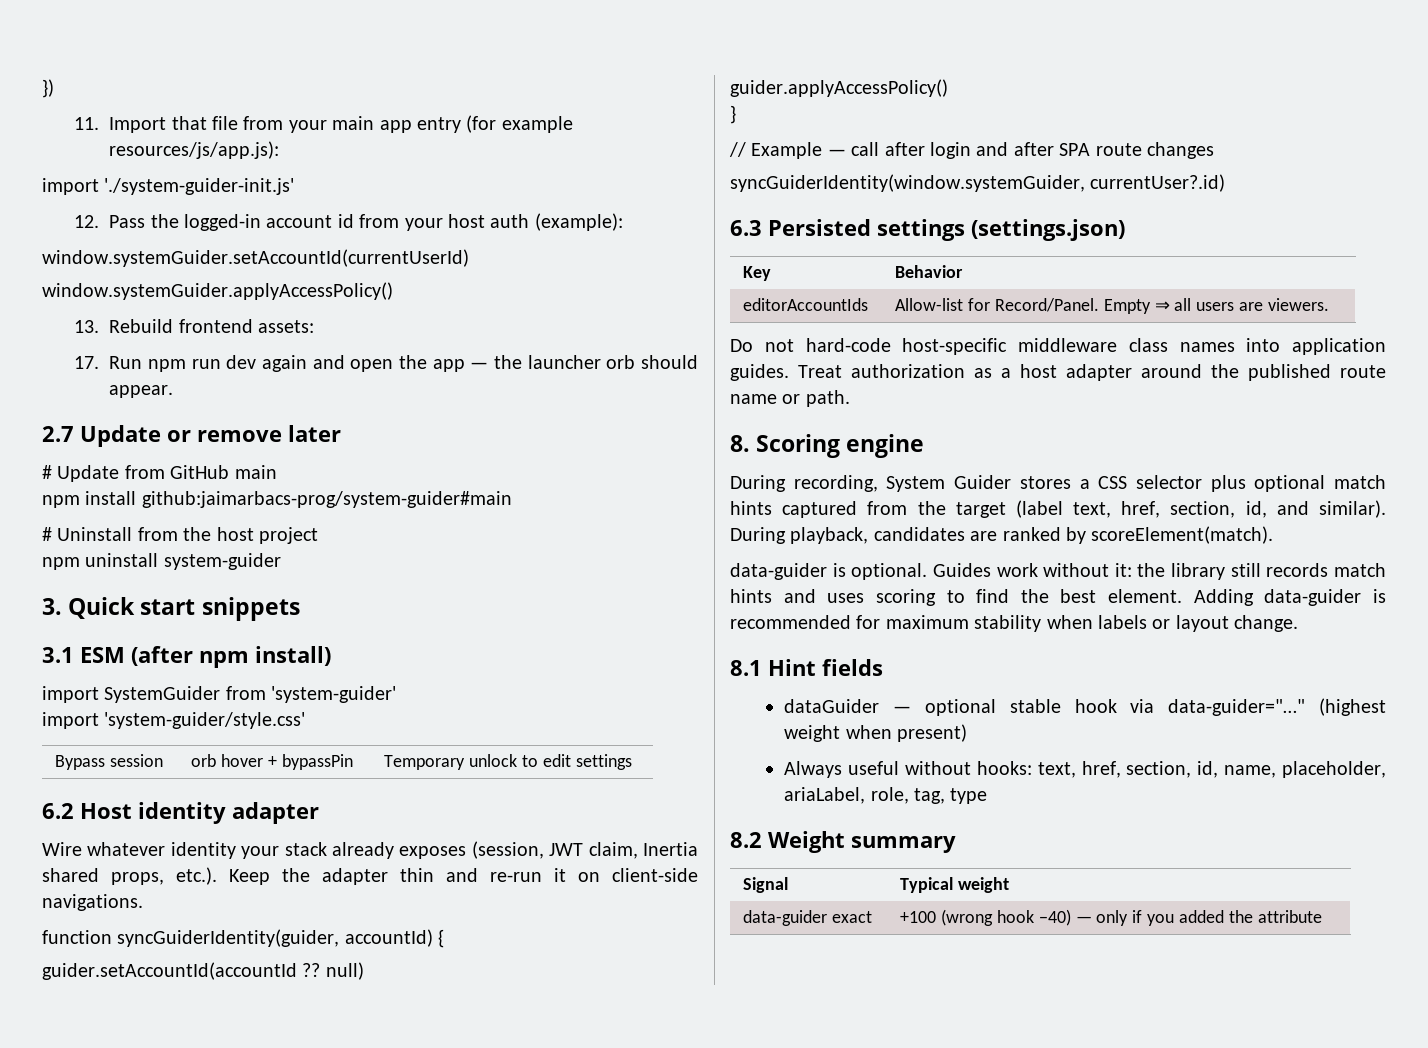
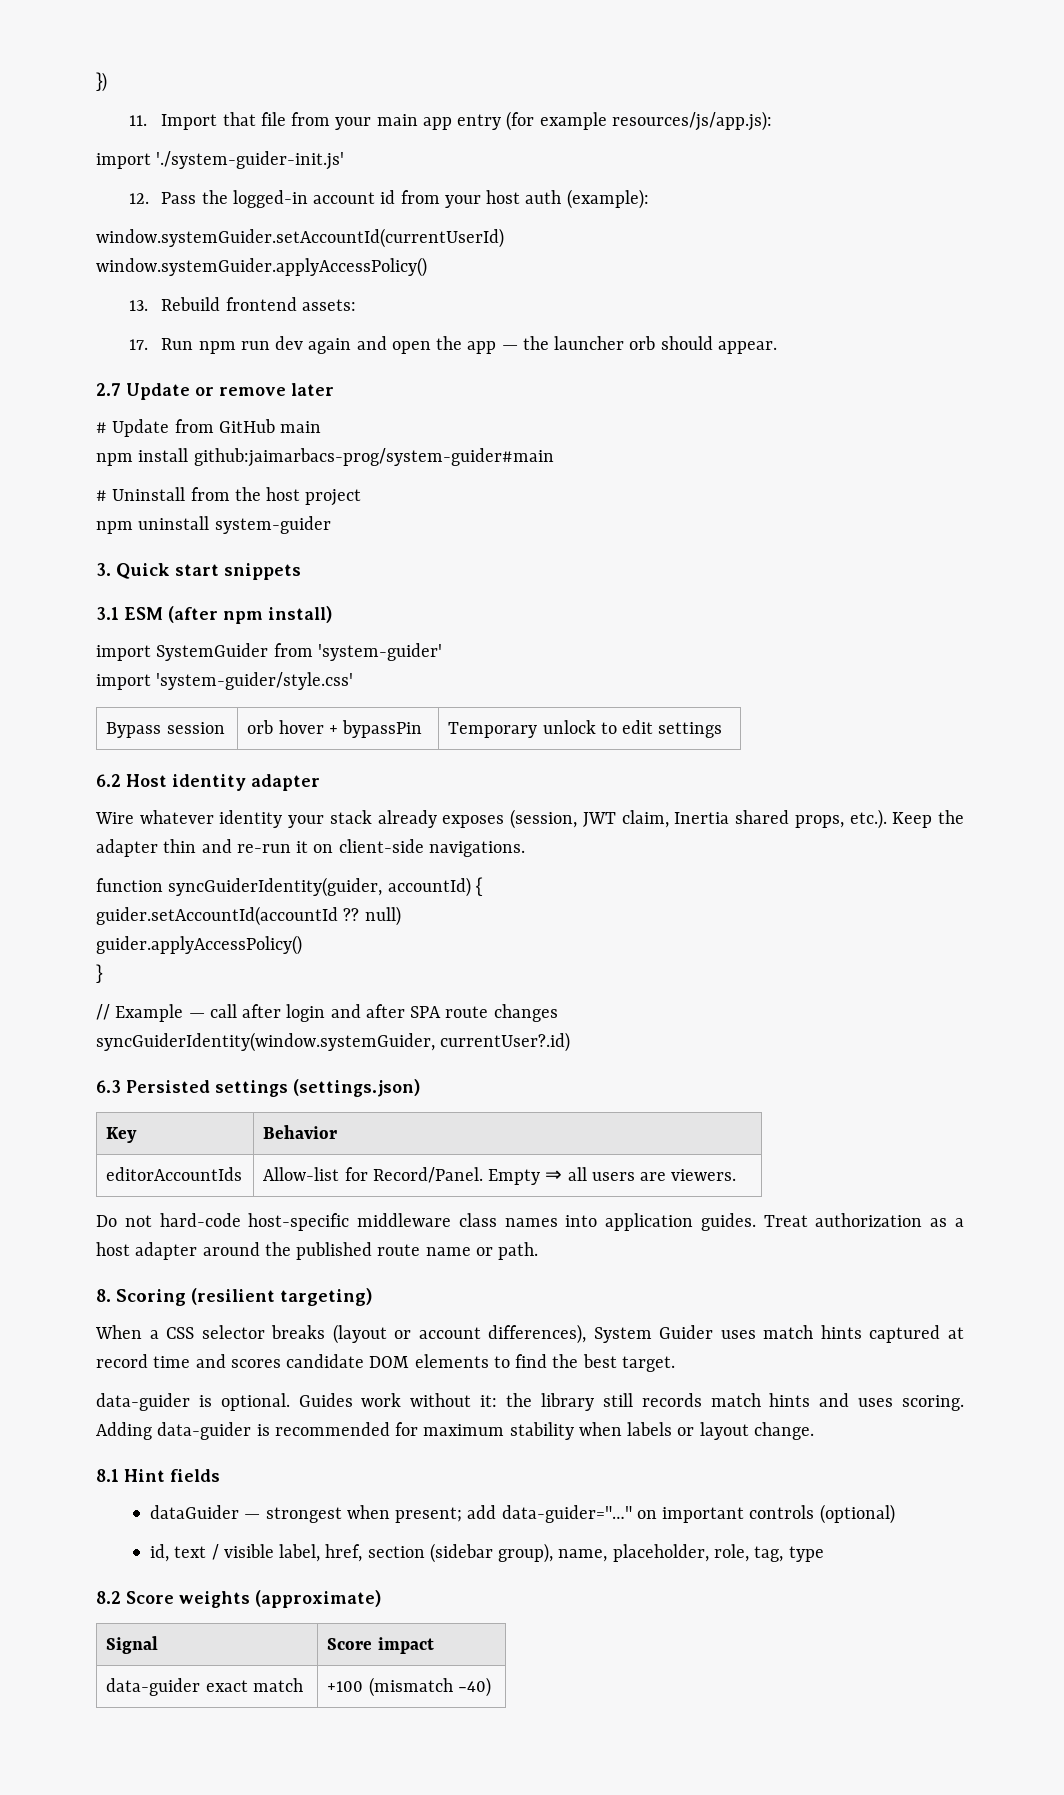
[846,434,925,458] [730,475,1386,492] [730,500,1386,518] [730,526,1274,544] engine // During recording, System Guider stores a CSS selector plus optional match hints captured from the target (label text, href, section, id, and similar). During playback, candidates are ranked by scoreElement(match). -> [191,1288,373,1306] [95,1324,964,1344] [96,1354,675,1372] (resilient targeting) // When a CSS selector breaks (layout or account differences), System Guider uses match hints captured at record time and scores candidate DOM elements to find the best target.
[875,589,1183,606] scoring to find the best element. -> [902,1395,965,1411] scoring.
[924,698,1386,716] [784,724,968,742] [784,761,1219,778] optional stable hook via data-guider="…" (highest weight when present) // Always useful without hooks: text, href, section, id, -> [265,1504,895,1524] [150,1543,554,1563] strongest when present; add data-guider="…" on important controls (optional) // id, text / visible label, href, section (sidebar group),
[784,787,866,804] ariaLabel, -> (709, 1553) none
[768,831,956,853] Weight summary -> [126,1590,381,1608] Score weights (approximate)
[900,877,1010,893] Typical weight -> [327,1637,434,1654] Score impact
(873, 917) none -> [252,1678,303,1692] match
[941,909,1322,926] (wrong hook −40) — only if you added the attribute -> [368,1677,491,1697] (mismatch −40)

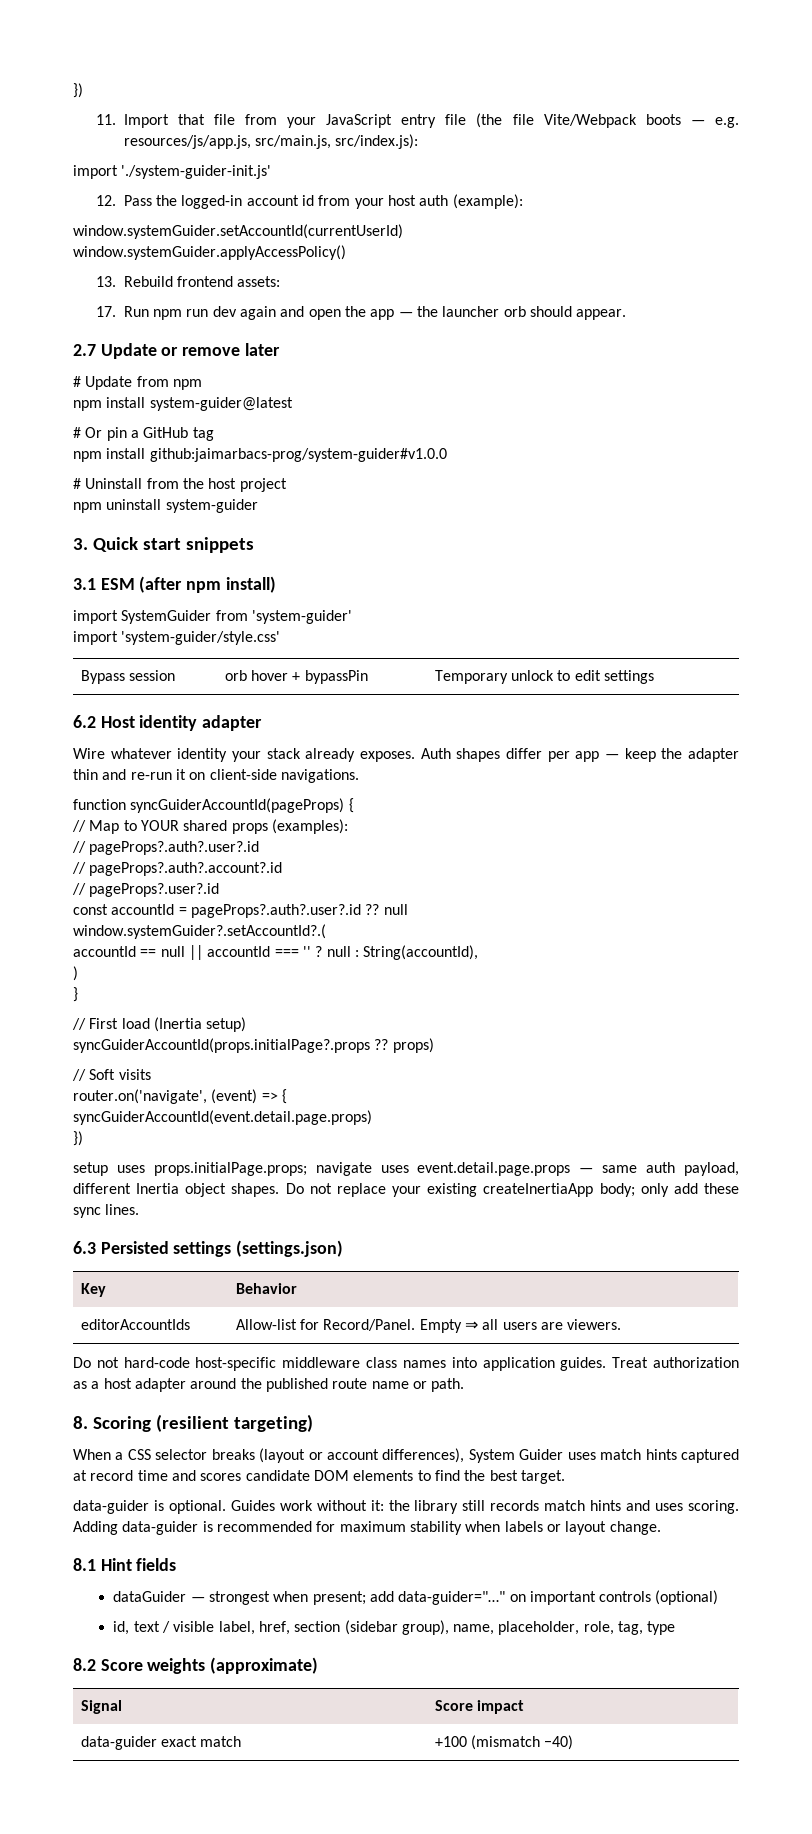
[376,111,772,131] main app entry (for example resources/js/app.js): -> [326,113,739,128] [123,134,419,149] JavaScript entry file (the file Vite/Webpack boots — e.g. resources/js/app.js, src/main.js, src/index.js):
[218,419,322,433] [96,448,554,467] GitHub main // npm install github:jaimarbacs-prog/system-guider#main -> [172,379,202,390] [73,397,293,411] [73,427,214,441] [73,448,447,462] npm // npm install system-guider@latest // # Or pin a GitHub tag // npm install github:jaimarbacs-prog/system-guider#v1.0.0
[442,809,933,829] exposes (session, JWT claim, Inertia shared props, etc.). Keep -> [360,748,656,762] exposes. Auth shapes differ per app — keep
[168,877,483,897] [96,906,401,926] [96,935,302,955] [96,964,103,983] [96,1004,558,1022] [96,1032,571,1052] syncGuiderIdentity(guider, accountId) { // guider.setAccountId(accountId ?? null) // guider.applyAccessPolicy() // } // // Example — call after login and after SPA route changes // syncGuiderIdentity(window.systemGuider, currentUser?.id) -> [130,798,354,813] [72,819,348,834] [72,841,260,855] [72,862,283,876] [72,883,220,897] [73,904,408,918] [73,924,326,939] [73,945,479,960] [73,966,78,981] [73,987,78,1002] [72,1017,247,1032] [73,1038,434,1053] [72,1069,151,1081] [73,1089,287,1104] [73,1110,372,1125] [73,1131,83,1146] [73,1162,740,1176] [73,1183,740,1197] [73,1204,140,1218] syncGuiderAccountId(pageProps) { // // Map to YOUR shared props (examples): // // pageProps?.auth?.user?.id // // pageProps?.auth?.account?.id // // pageProps?.user?.id // const accountId = pageProps?.auth?.user?.id ?? null // window.systemGuider?.setAccountId?.( // accountId == null || accountId === '' ? null : String(accountId), // ) // } // // First load (Inertia setup) // syncGuiderAccountId(props.initialPage?.props ?? props) // // Soft visits // router.on('navigate', (event) => { // syncGuiderAccountId(event.detail.page.props) // }) // setup uses props.initialPage.props; navigate uses event.detail.page.props — same auth payload, different Inertia object shapes. Do not replace your existing createInertiaApp body; only add these sync lines.

